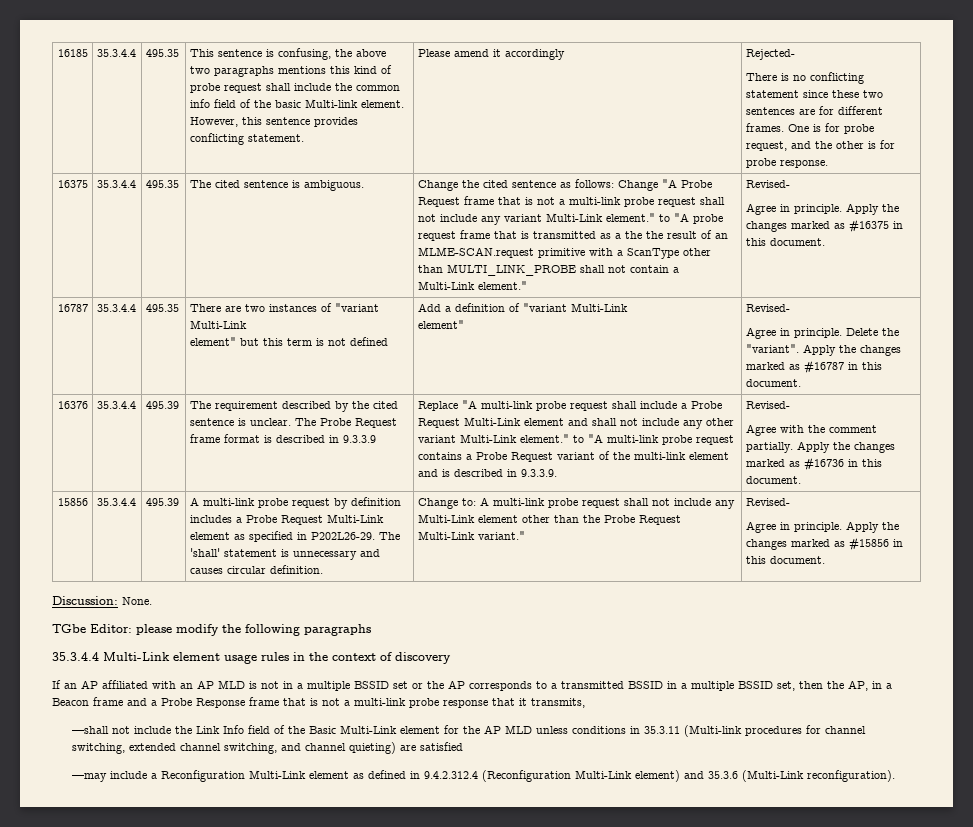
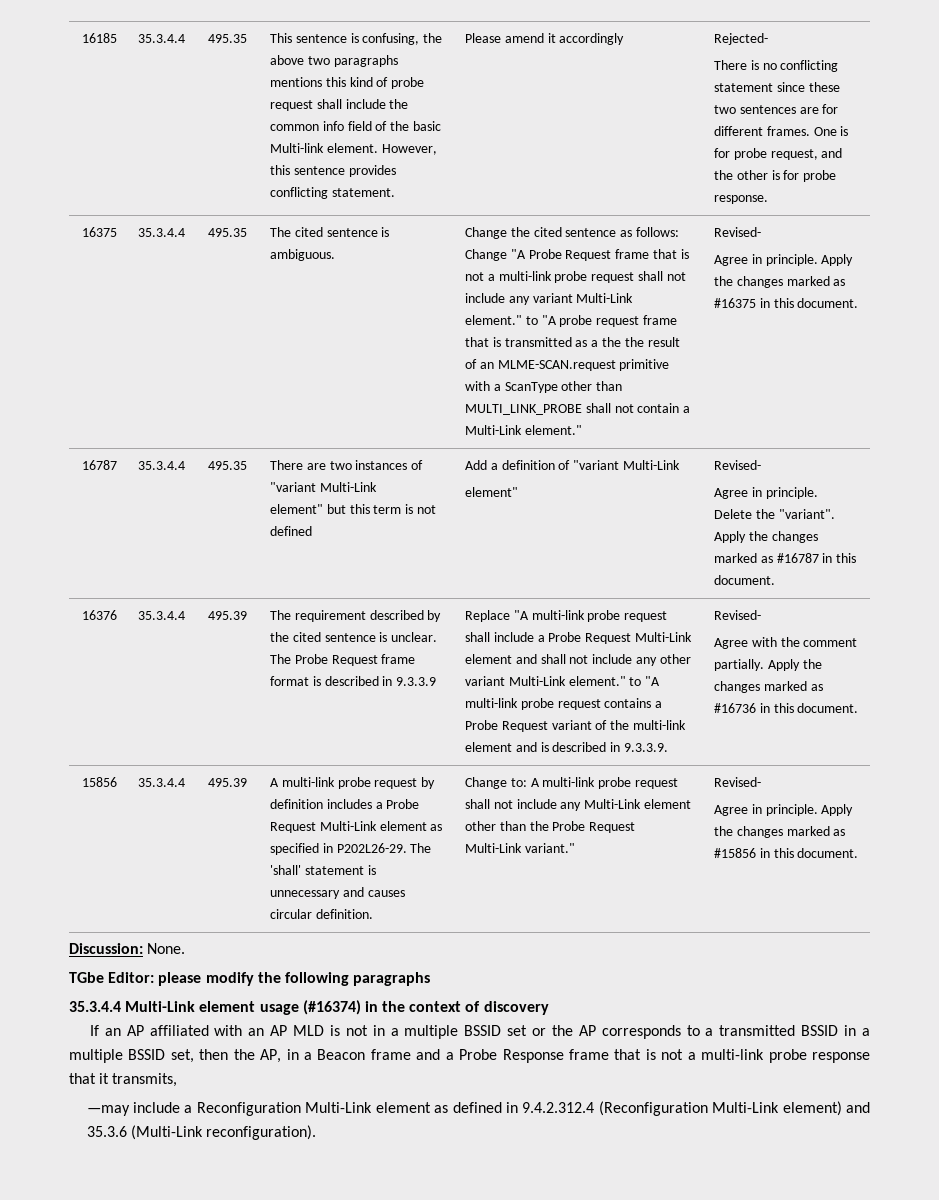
[261,652,289,661] rules -> [302,1000,361,1015] (#16374)
[71,725,866,737] [71,742,463,754] // —shall not include the Link Info field of the Basic Multi-Link element for the AP MLD unless conditions in 35.3.11 (Multi-link procedures for channel switching, extended channel switching, and channel quieting) are satisfied -> (178, 1080) none

